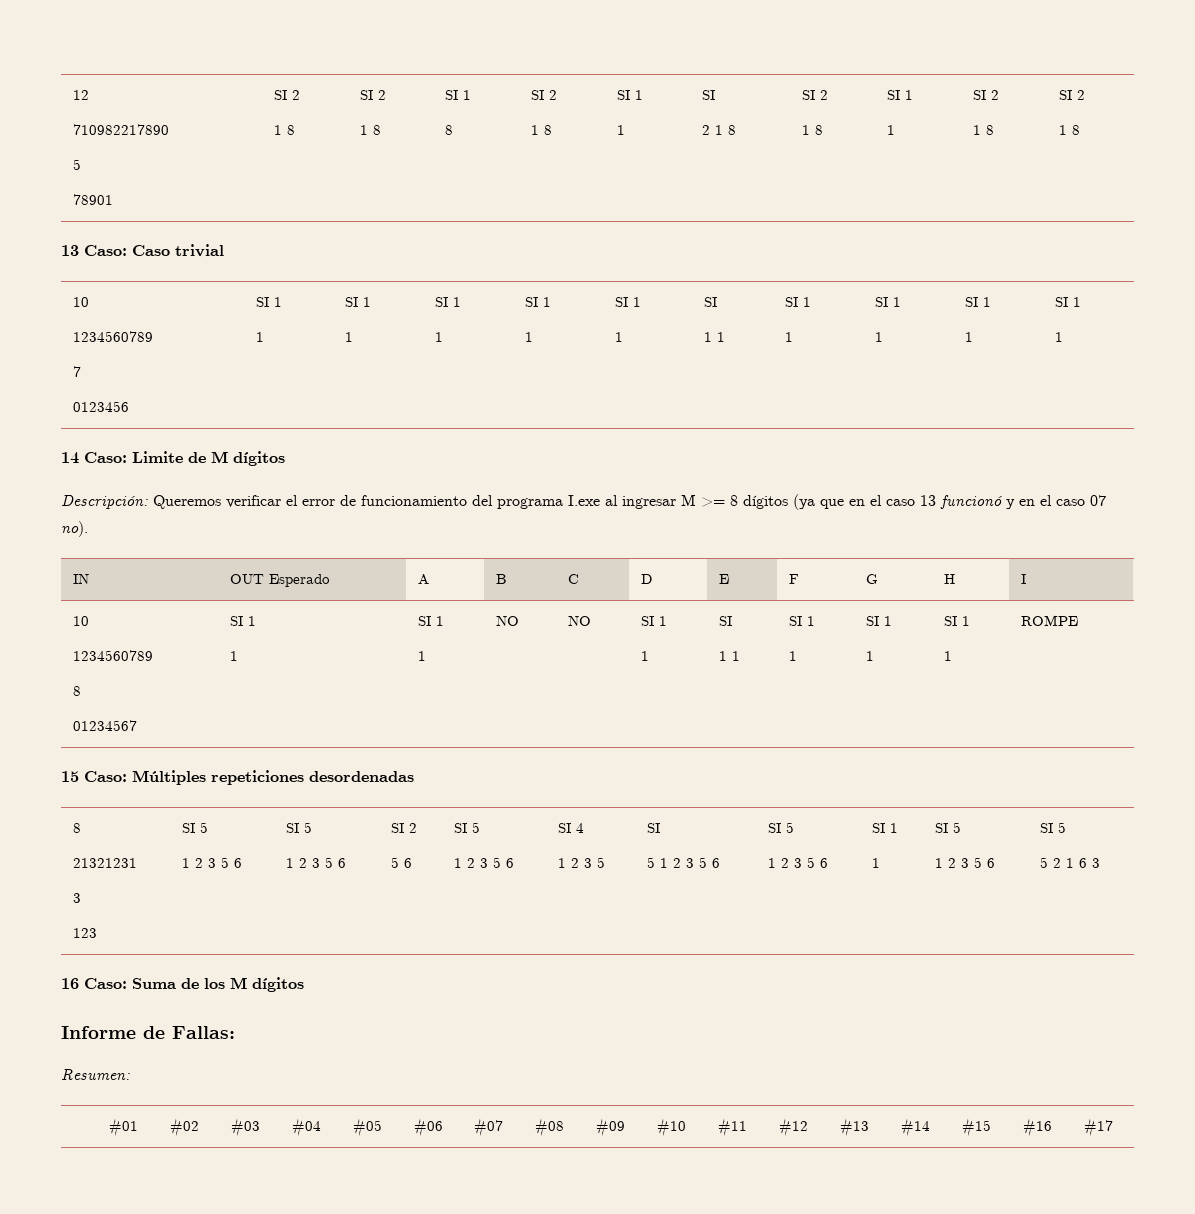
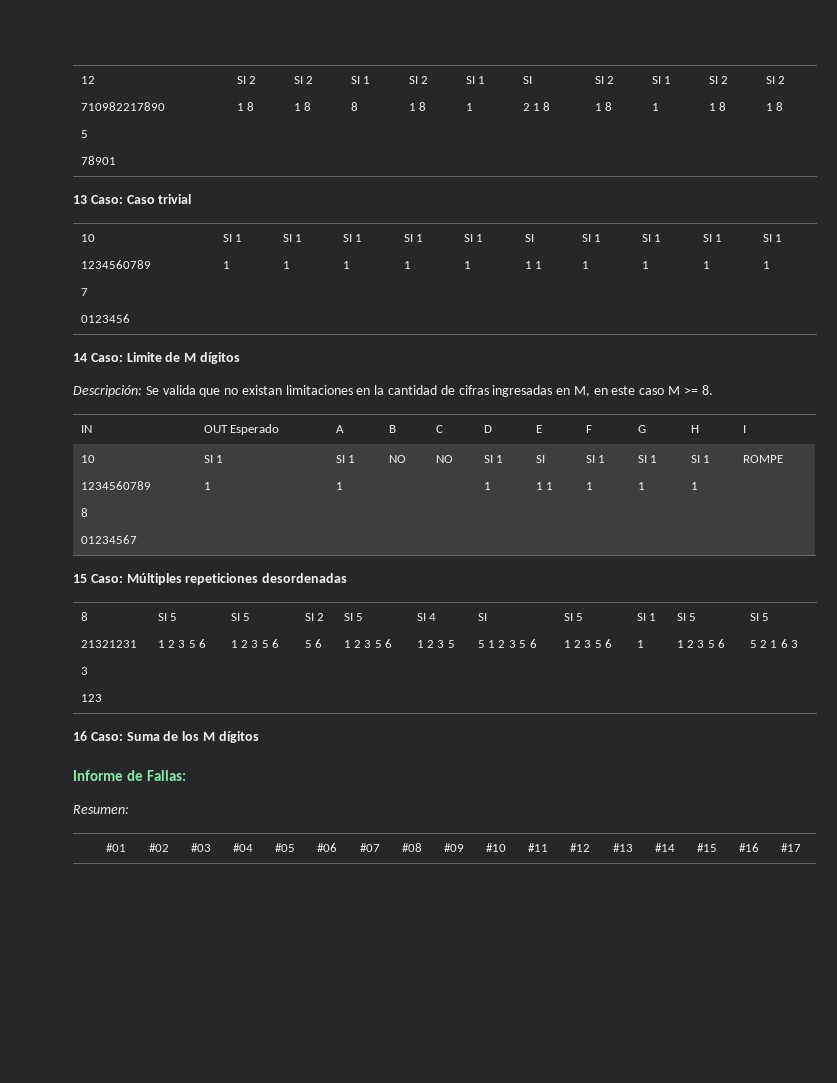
[153,494,1106,510] [61,521,88,537] Queremos verificar el error de funcionamiento del programa I.exe al ingresar M >= 8 dígitos (ya que en el caso 13 funcionó y en el caso 07 no). -> [145,385,713,397] Se valida que no existan limitaciones en la cantidad de cifras ingresadas en M, en este caso M >= 8.

